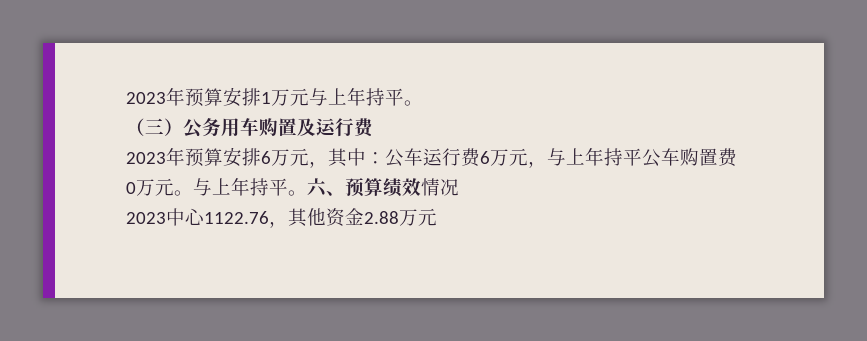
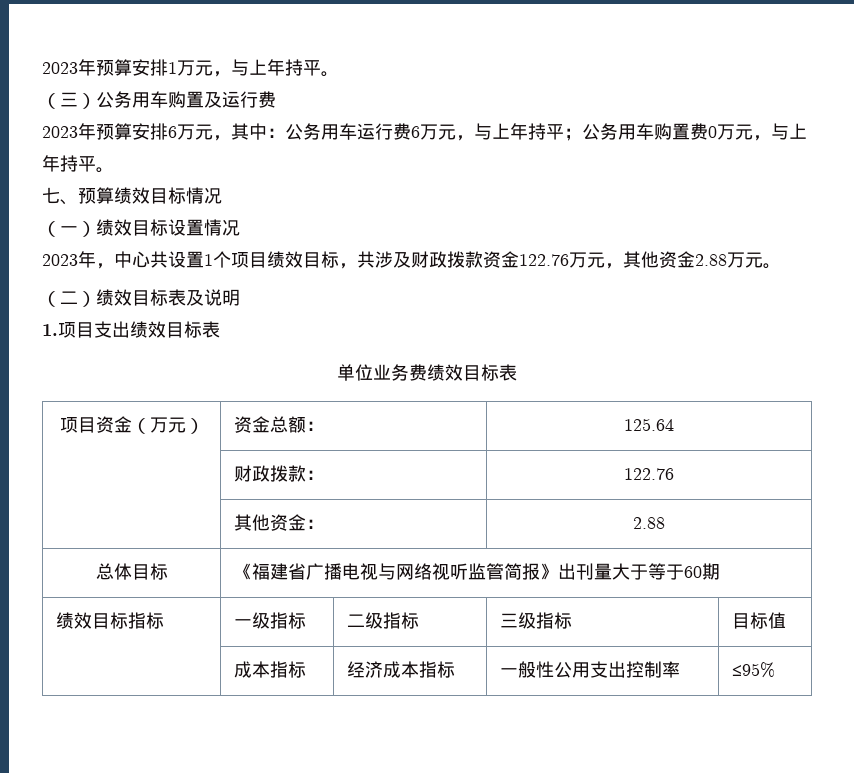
(309, 97) none -> [213,71,231,77] ，
(404, 158) none -> [303,123,339,140] 务用
[642,149,661,167] 公 -> [564,123,636,141] ；公务用
[174,177,327,197] 。与上年持平。六 -> [753,123,807,141] [42,155,114,173] [42,187,60,204] ，与上年持平。 // 七
[421,178,459,196] [126,208,269,226] 情况 // 2023中心1122.76 -> [150,187,222,204] [42,219,240,237] [42,251,605,269] 目标情况 // （一）绩效目标设置情况 // 2023年，中心共设置1个项目绩效目标，共涉及财政拨款资金122.76万元
(437, 217) none -> [763,263,781,269] [42,289,240,307] [42,321,220,338] [337,364,517,381] [59,416,204,434] [233,416,324,433] [624,418,674,431] [233,465,324,482] [624,468,674,480] [233,514,324,531] [633,517,665,529] [95,563,168,580] [233,563,720,580] [55,612,164,629] [233,612,306,629] [346,612,419,629] [499,612,572,629] [731,612,786,629] [233,661,306,678] [346,661,455,678] [499,661,680,678] [731,662,775,678] 。 // （二）绩效目标表及说明 // 1.项目支出绩效目标表 // 单位业务费绩效目标表 // 项目资金（万元） | 资金总额： | 125.64 // | 财政拨款： | 122.76 // | 其他资金： | 2.88 // 总体目标 | 《福建省广播电视与网络视听监管简报》出刊量大于等于60期 // 绩效目标指标 | 一级指标 | 二级指标 | 三级指标 | 目标值 // | 成本指标 | 经济成本指标 | 一般性公用支出控制率 | ≤95%

